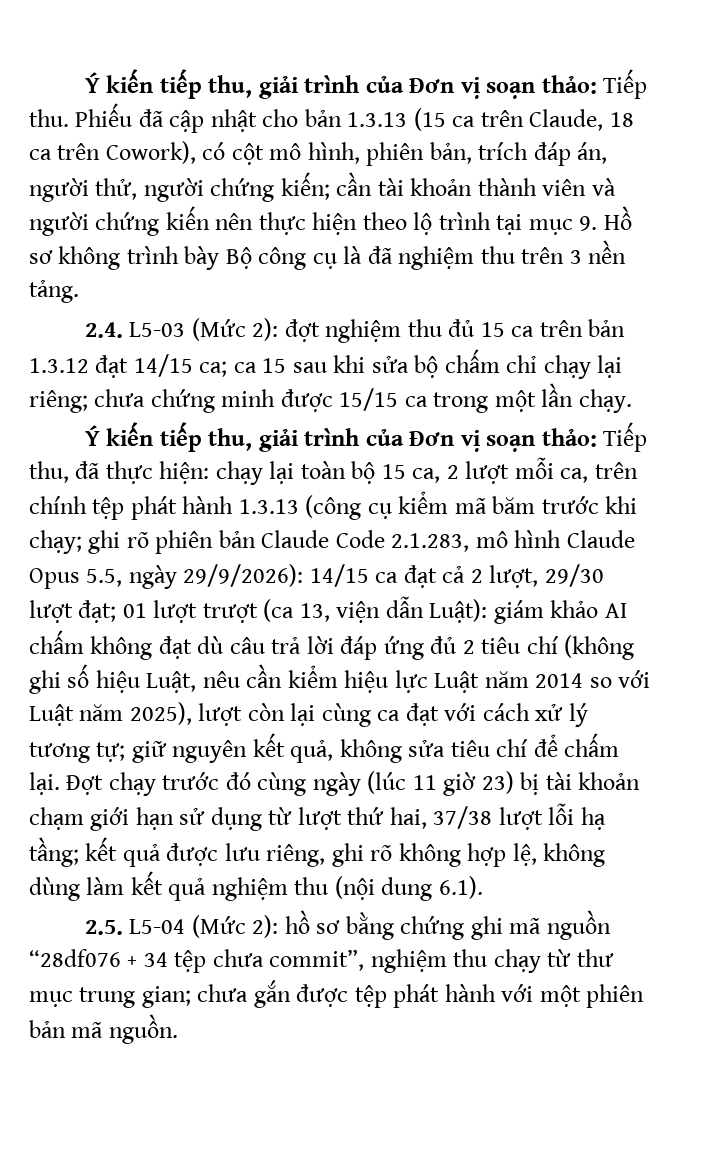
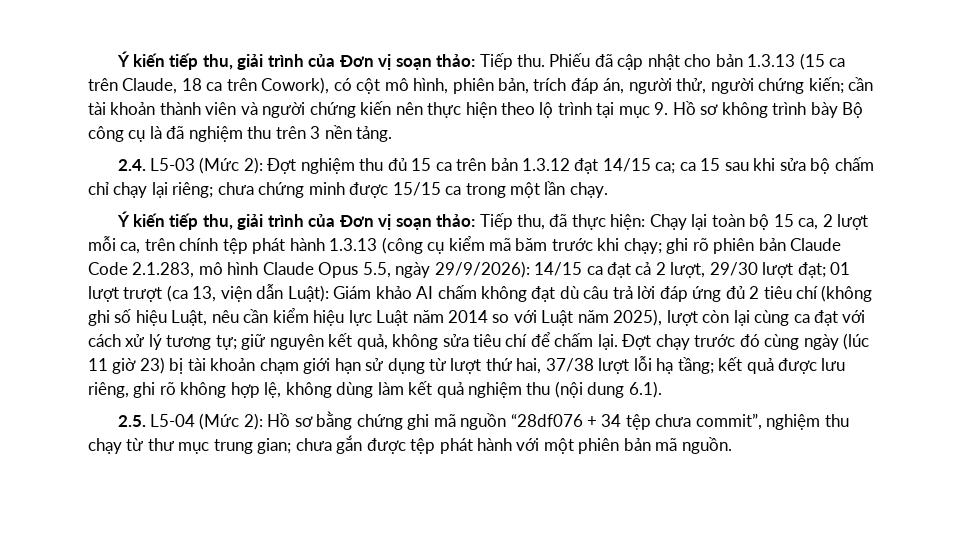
[284,319,320,342] đợt -> [267,158,297,174] Đợt
[215,461,263,485] chạy -> [649,214,687,230] Chạy
[493,600,544,624] giám -> [333,286,372,299] Giám
[284,910,310,934] hồ -> [267,413,291,427] Hồ

